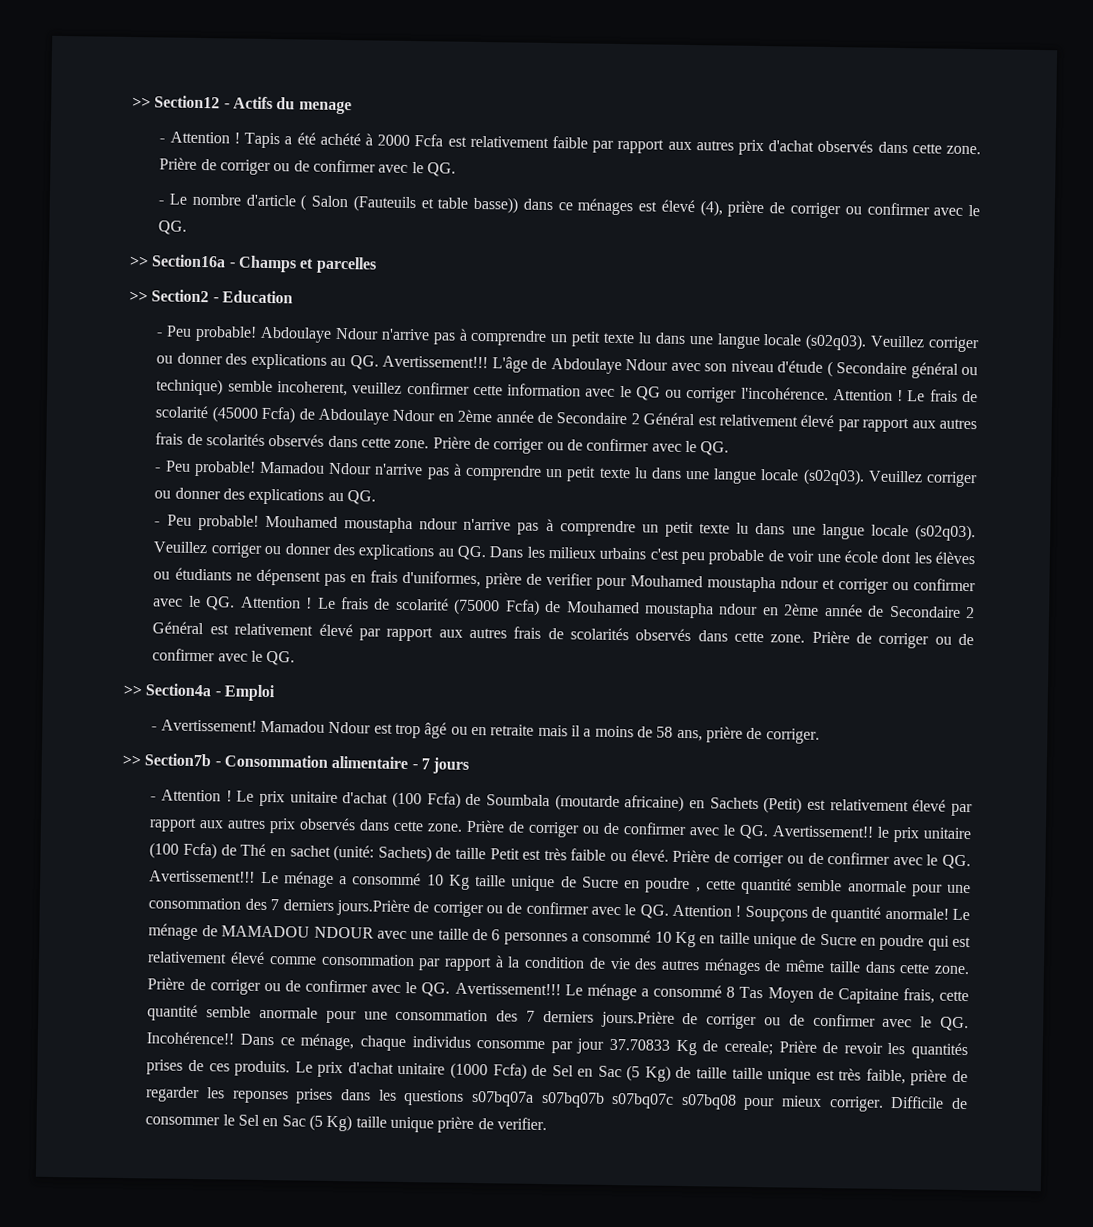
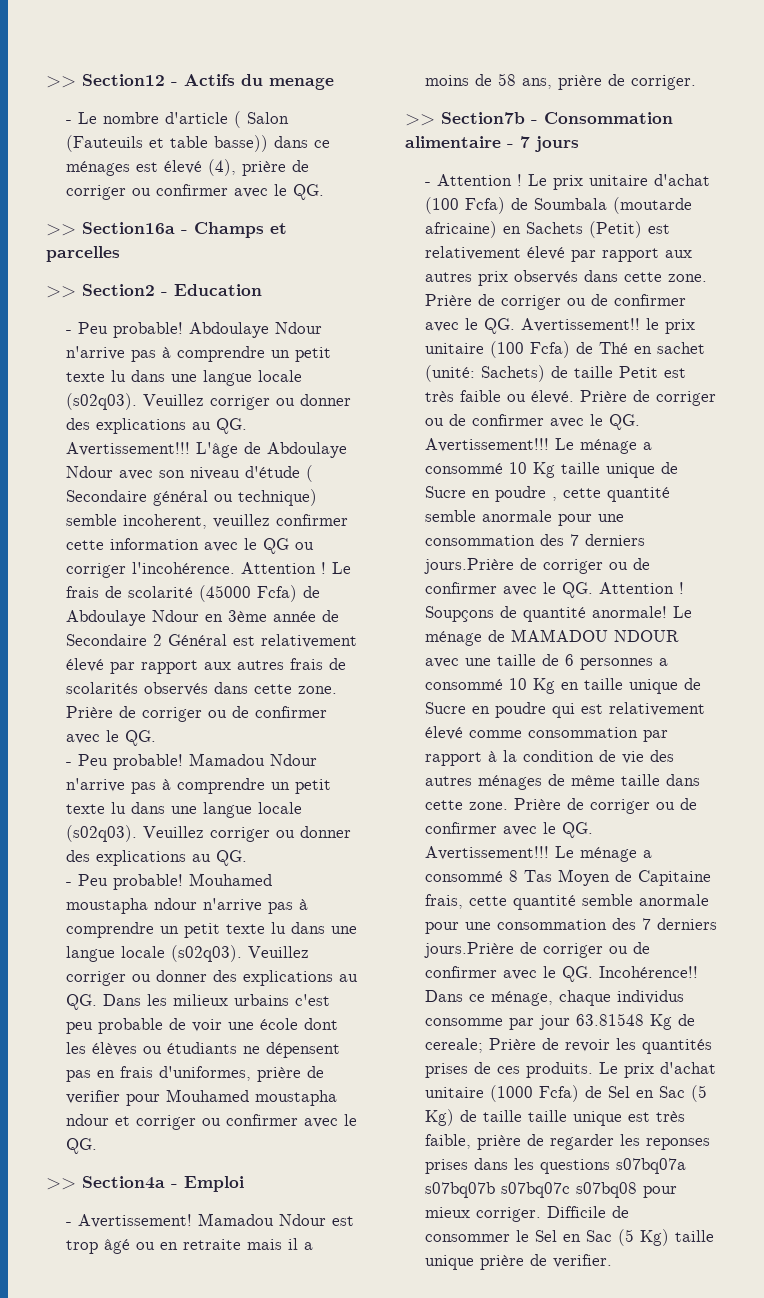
[159,131,981,156] [159,157,457,177] // - Attention ! Tapis a été achété à 2000 Fcfa est relativement faible par rapport aux autres prix d'achat observés dans cette zone. Prière de corriger ou de confirmer avec le QG. -> (334, 83) none
[457,409,493,423] 2ème -> [228,610,268,622] 3ème
[240,596,976,619] [152,621,974,649] [152,648,296,666] Attention ! Le frais de scolarité (75000 Fcfa) de Mouhamed moustapha ndour en 2ème année de Secondaire 2 Général est relativement élevé par rapport aux autres frais de scolarités observés dans cette zone. Prière de corriger ou de confirmer avec le QG. -> (98, 1146) none
[609,1038,671,1051] 37.70833 -> [576,1013,645,1026] 63.81548

